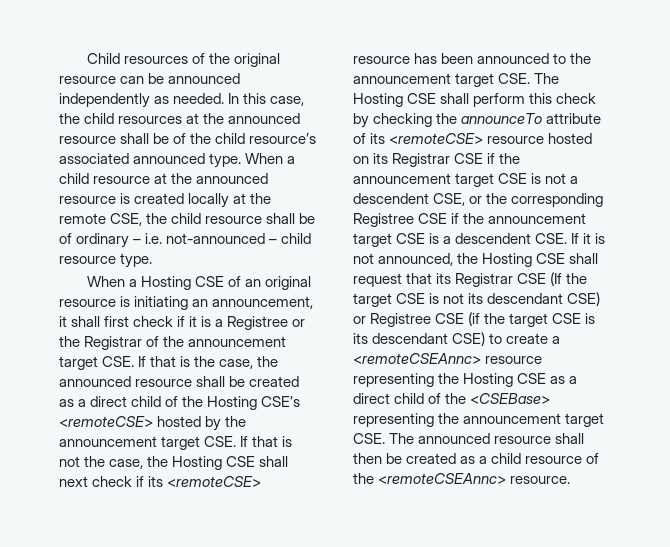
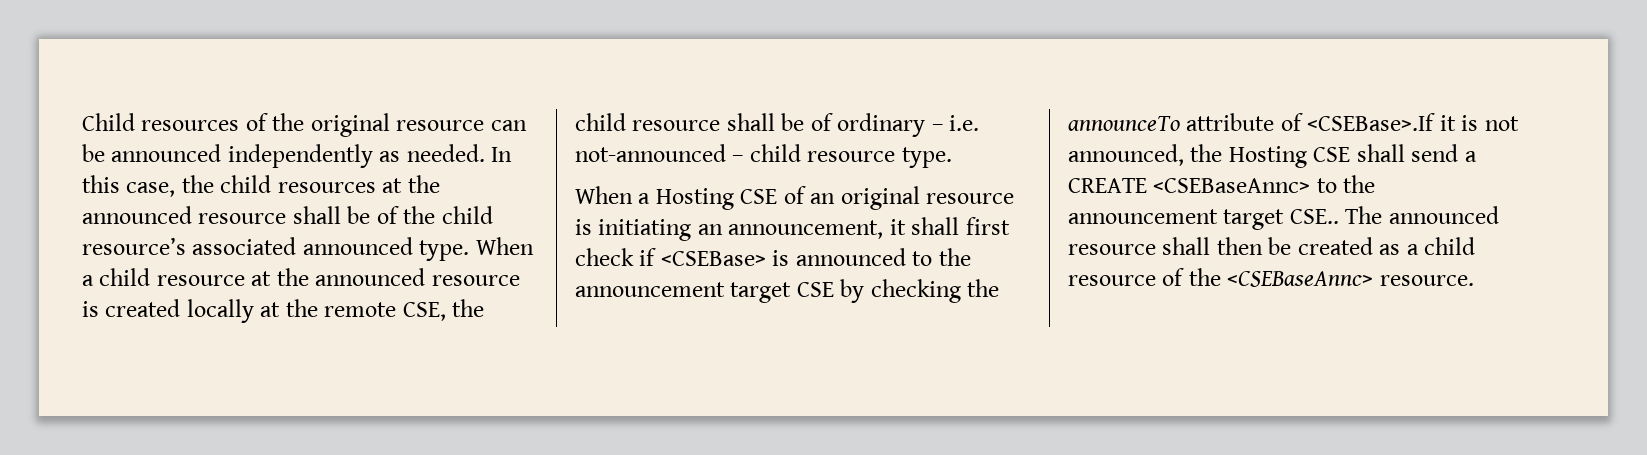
[189,316,306,330] [59,336,287,350] [59,356,279,370] [59,376,300,387] [59,396,301,410] [59,416,247,431] [59,436,293,450] [59,456,289,470] [59,476,262,487] [353,53,474,64] it is a Registree or the Registrar of the announcement target CSE. If that is the case, the announced resource shall be created as a direct child of the Hosting CSE’s <remoteCSE> hosted by the announcement target CSE. If that is not the case, the Hosting CSE shall next check if its <remoteCSE> resource has been -> [660,250,790,266] <CSEBase> is
[498,73,560,84] [353,93,597,107] CSE. The Hosting CSE shall perform this check -> [796,282,834,297] CSE
[370,133,593,144] [353,153,521,167] [353,173,579,187] [353,193,604,207] [353,213,587,227] [353,233,580,247] its <remoteCSE> resource hosted on its Registrar CSE if the announcement target CSE is not a descendent CSE, or the corresponding Registree CSE if the announcement target CSE is a descendent CSE. If -> [1307,113,1436,131] <CSEBase>.If
[353,272,588,287] [353,292,601,307] [353,312,596,327] [353,332,561,346] [353,353,543,364] [353,373,578,387] [353,393,551,404] [353,413,605,427] [353,433,385,444] request that its Registrar CSE (If the target CSE is not its descendant CSE) or Registree CSE (if the target CSE is its descendant CSE) to create a <remoteCSEAnnc> resource representing the Hosting CSE as a direct child of the <CSEBase> representing the announcement target CSE. -> [1411,144,1477,162] [1068,175,1376,193] [1068,209,1339,230] send a CREATE <CSEBaseAnnc> to the announcement target CSE..
[378,473,507,484] <remoteCSEAnnc> -> [1227,271,1374,287] <CSEBaseAnnc>

